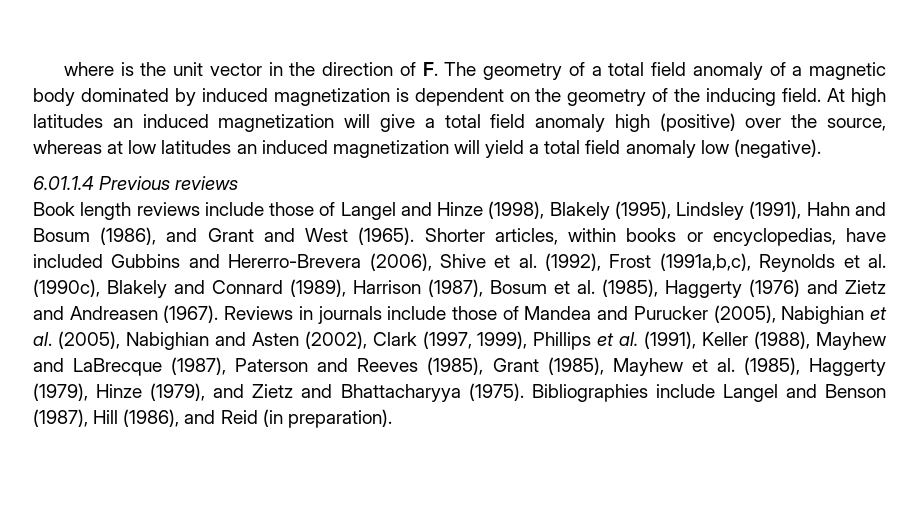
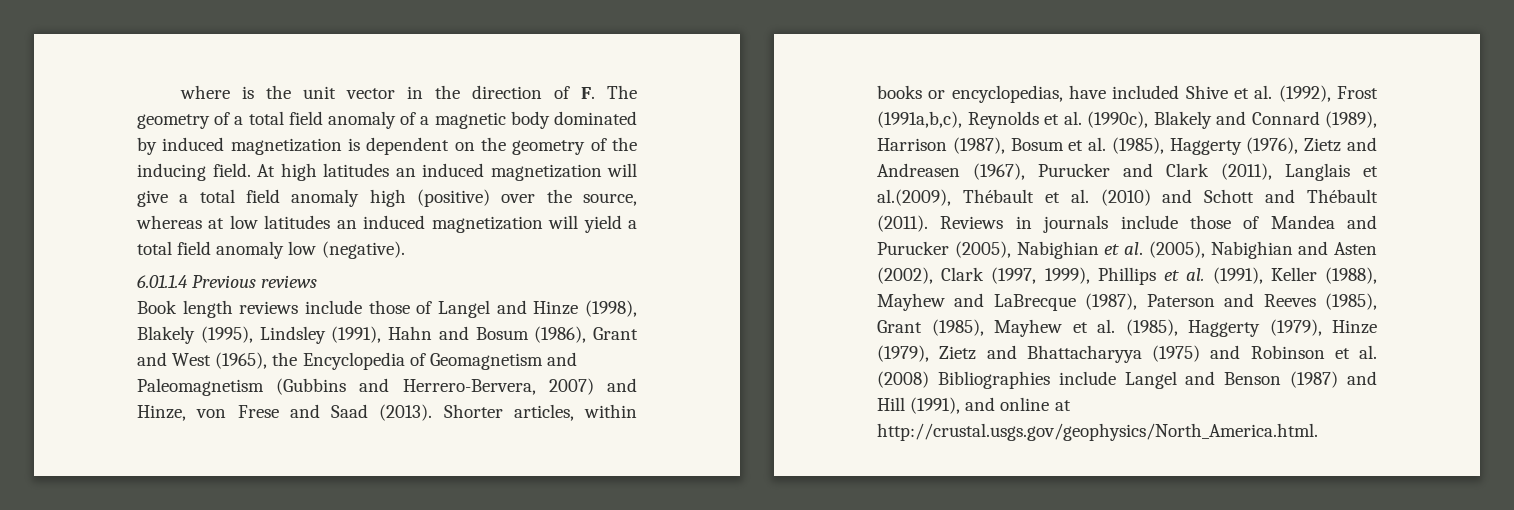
[166,228,198,242] and -> (587, 334) none
[358,227,415,245] (1965). -> [215,352,577,370] [137,378,637,396] [137,404,433,421] (1965), the Encyclopedia of Geomagnetism and Paleomagnetism (Gubbins and Herrero-Bervera, 2007) and Hinze, von Frese and Saad (2013).
[111,253,432,271] Gubbins and Hererro-Brevera (2006), -> (1180, 92) none
[749,279,838,297] (1976) and -> [1246,137,1299,154] (1976),
[163,305,219,323] (1967). -> [973,163,1378,181] [877,189,1378,206] [877,215,928,232] (1967), Purucker and Clark (2011), Langlais et al.(2009), Thébault et al. (2010) and Schott and Thébault (2011).
[213,384,245,398] and -> (929, 353) none
[468,383,524,401] (1975). -> [1152,345,1377,362] [877,371,929,388] (1975) and Robinson et al. (2008)
[33,409,392,428] (1987), Hill (1986), and Reid (in preparation). -> [1290,371,1377,388] [877,397,1071,414] [877,423,1318,441] (1987) and Hill (1991), and online at http://crustal.usgs.gov/geophysics/North_America.html.

